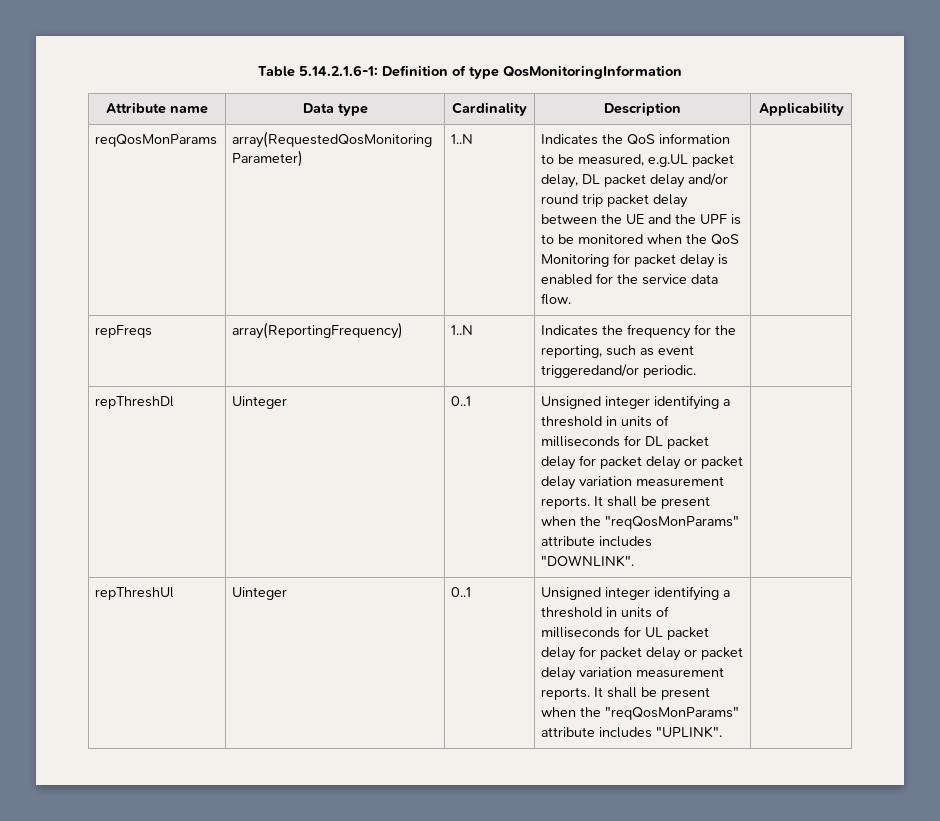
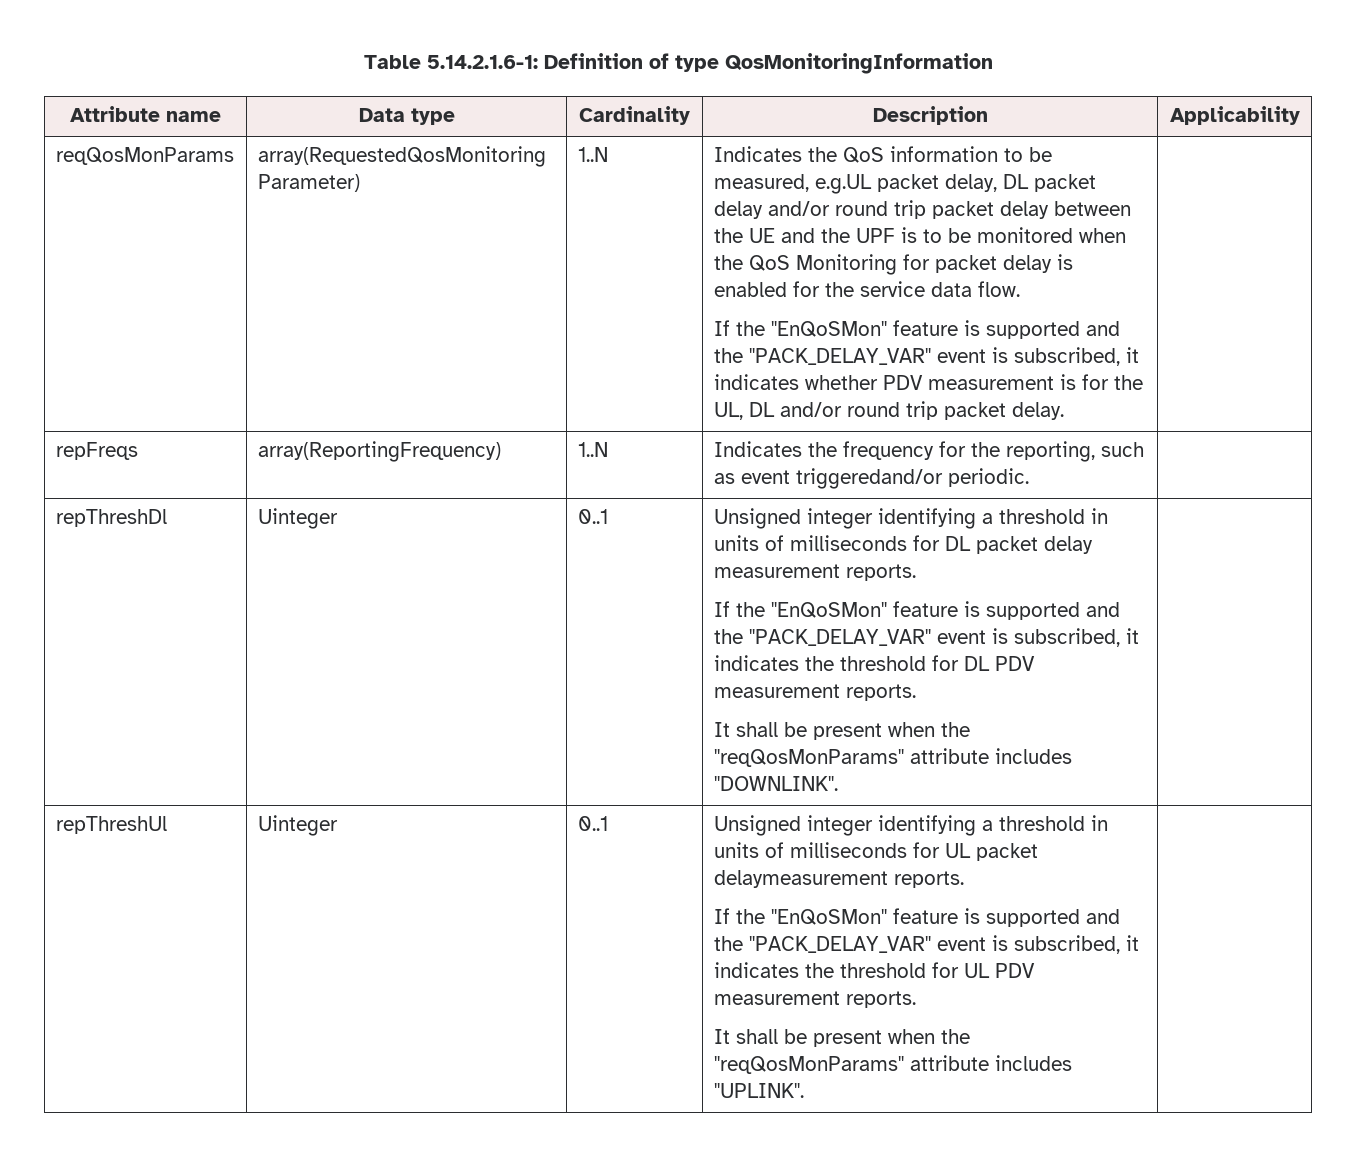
(572, 299) none -> [713,320,1120,339] [713,347,1139,366] [713,374,1143,390] [713,401,1064,420] // If the "EnQoSMon" feature is supported and the "PACK_DELAY_VAR" event is subscribed, it indicates whether PDV measurement is for the UL, DL and/or round trip packet delay.
[579,455,744,470] [541,476,725,490] [541,496,591,509] for packet delay or packet delay variation measurement reports. -> [713,564,916,581] [713,601,1120,620] [713,628,1139,647] [713,655,1035,671] [713,684,916,701] measurement reports. // If the "EnQoSMon" feature is supported and the "PACK_DELAY_VAR" event is subscribed, it indicates the threshold for DL PDV measurement reports. //
[541,646,744,661] [541,667,725,681] [541,687,591,700] delay for packet delay or packet delay variation measurement reports. -> [713,870,964,888] [713,908,1120,927] [713,935,1139,954] [713,962,1035,978] [713,991,916,1008] delaymeasurement reports. // If the "EnQoSMon" feature is supported and the "PACK_DELAY_VAR" event is subscribed, it indicates the threshold for UL PDV measurement reports. //

